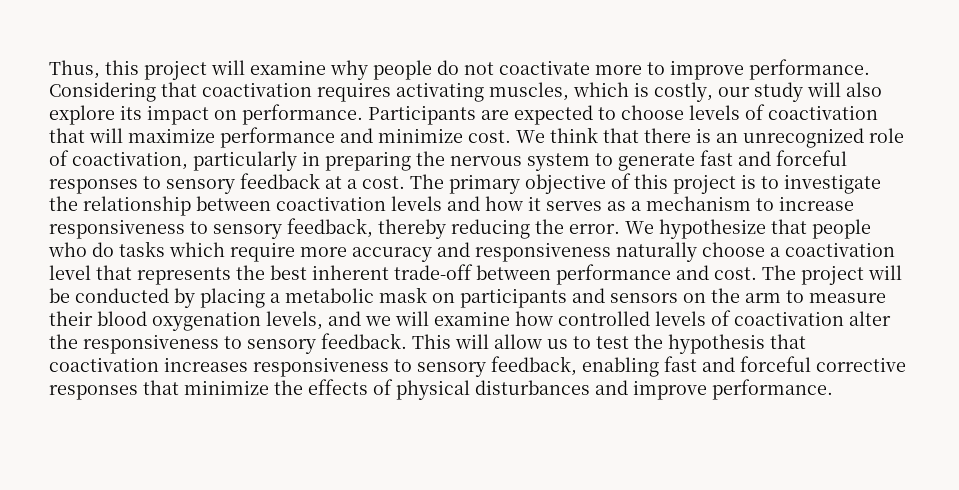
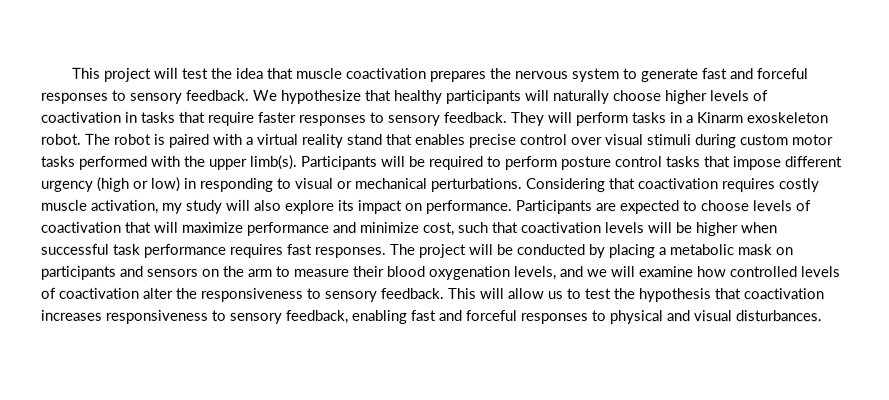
[49,59,870,80] [49,82,750,102] Thus, this project will examine why people do not coactivate more to improve performance. Considering that coactivation requires activating muscles, which is costly, our -> [72,67,810,83] [41,89,769,105] [41,111,829,127] [41,133,834,149] [41,154,843,171] [41,176,820,193] [40,199,182,214] This project will test the idea that muscle coactivation prepares the nervous system to generate fast and forceful responses to sensory feedback. We hypothesize that healthy participants will naturally choose higher levels of coactivation in tasks that require faster responses to sensory feedback. They will perform tasks in a Kinarm exoskeleton robot. The robot is paired with a virtual reality stand that enables precise control over visual stimuli during custom motor tasks performed with the upper limb(s). Participants will be required to perform posture control tasks that impose different urgency (high or low) in responding to visual or mechanical perturbations. Considering that coactivation requires costly muscle activation, my
[468,127,904,148] [49,150,847,171] [49,173,881,194] [49,196,854,216] [49,218,871,239] [48,241,895,262] [49,264,757,285] cost. We think that there is an unrecognized role of coactivation, particularly in preparing the nervous system to generate fast and forceful responses to sensory feedback at a cost. The primary objective of this project is to investigate the relationship between coactivation levels and how it serves as a mechanism to increase responsiveness to sensory feedback, thereby reducing the error. We hypothesize that people who do tasks which require more accuracy and responsiveness naturally choose a coactivation level that represents the best inherent trade-off between performance and cost. -> [422,221,777,237] [40,243,386,258] cost, such that coactivation levels will be higher when successful task performance requires fast responses.
[816,357,906,372] [49,379,833,400] corrective responses that minimize the effects of physical disturbances and improve performance. -> [520,310,822,325] responses to physical and visual disturbances.

